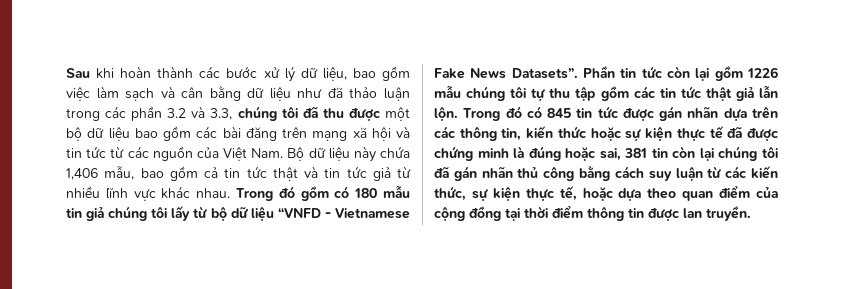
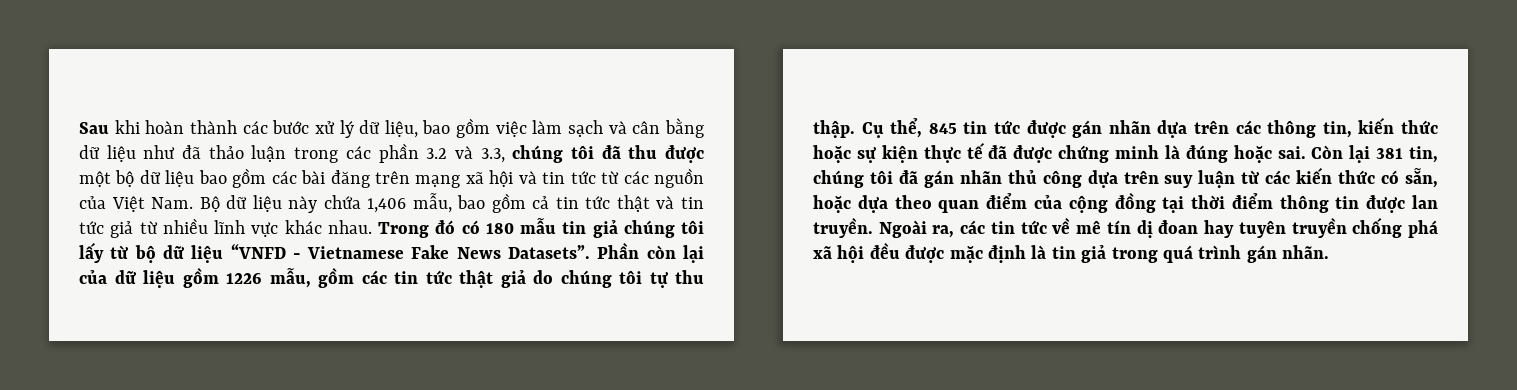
[300,185,329,201] gồm -> (456, 227) none
[620,65,778,81] [434,86,596,101] tin tức còn lại gồm 1226 mẫu chúng tôi tự thu tập -> [646,245,704,263] [79,268,311,288] còn lại của dữ liệu gồm 1226 mẫu,
[759,86,778,98] [434,106,542,121] lẫn lộn. Trong đó có -> [533,270,704,288] [813,118,923,138] do chúng tôi tự thu thập. Cụ thể,
[599,146,714,161] sai, 381 tin còn lại -> [1277,145,1438,163] sai. Còn lại 381 tin,
[579,165,644,181] bằng cách -> [1087,170,1159,188] dựa trên
[434,185,577,201] thức, sự kiện thực tế, -> [1338,168,1438,188] thức có sẵn,
(751, 213) none -> [878,218,1438,238] [813,243,1330,263] Ngoài ra, các tin tức về mê tín dị đoan hay tuyên truyền chống phá xã hội đều được mặc định là tin giả trong quá trình gán nhãn.

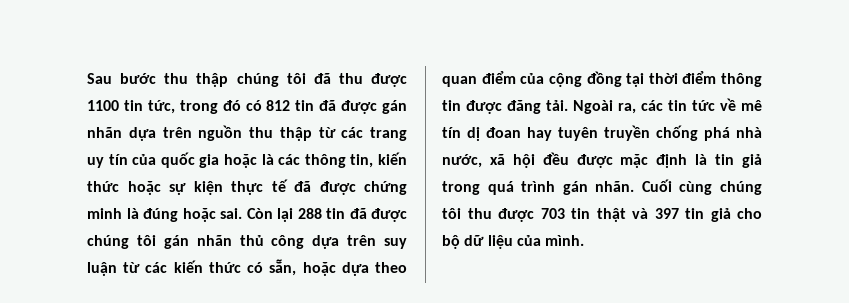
[114,118,704,138] [79,143,505,163] khi hoàn thành các bước xử lý dữ liệu, bao gồm việc làm sạch và cân bằng dữ liệu như đã thảo luận trong các phần 3.2 và 3.3, -> [120,73,229,87] bước thu thập
[79,168,705,188] [79,193,705,213] [79,218,704,238] [79,243,704,263] [79,268,704,288] [813,118,1020,138] một bộ dữ liệu bao gồm các bài đăng trên mạng xã hội và tin tức từ các nguồn của Việt Nam. Bộ dữ liệu này chứa 1,406 mẫu, bao gồm cả tin tức thật và tin tức giả từ nhiều lĩnh vực khác nhau. Trong đó có 180 mẫu tin giả chúng tôi lấy từ bộ dữ liệu “VNFD - Vietnamese Fake News Datasets”. Phần còn lại của dữ liệu gồm 1226 mẫu, gồm các tin tức thật giả do chúng tôi tự thu thập. Cụ thể, 845 tin tức -> [87,100,337,114] 1100 tin tức, trong đó có 812 tin đã
(1229, 127) none -> [198,125,407,141] [87,152,274,168] nguồn thu thập từ các trang uy tín của quốc gia hoặc là
[1376,146,1438,163] [813,170,918,188] 381 tin, chúng tôi đã -> [297,208,407,222] [87,235,156,249] 288 tin đã được chúng tôi
[1412,195,1438,209] [813,218,873,238] lan truyền. -> [507,100,568,114] đăng tải.
(1438, 229) none -> [736,127,762,138] [442,154,482,168] nhà nước,
(1330, 252) none -> [641,179,762,195] [442,208,762,222] [442,235,585,249] Cuối cùng chúng tôi thu được 703 tin thật và 397 tin giả cho bộ dữ liệu của mình.

